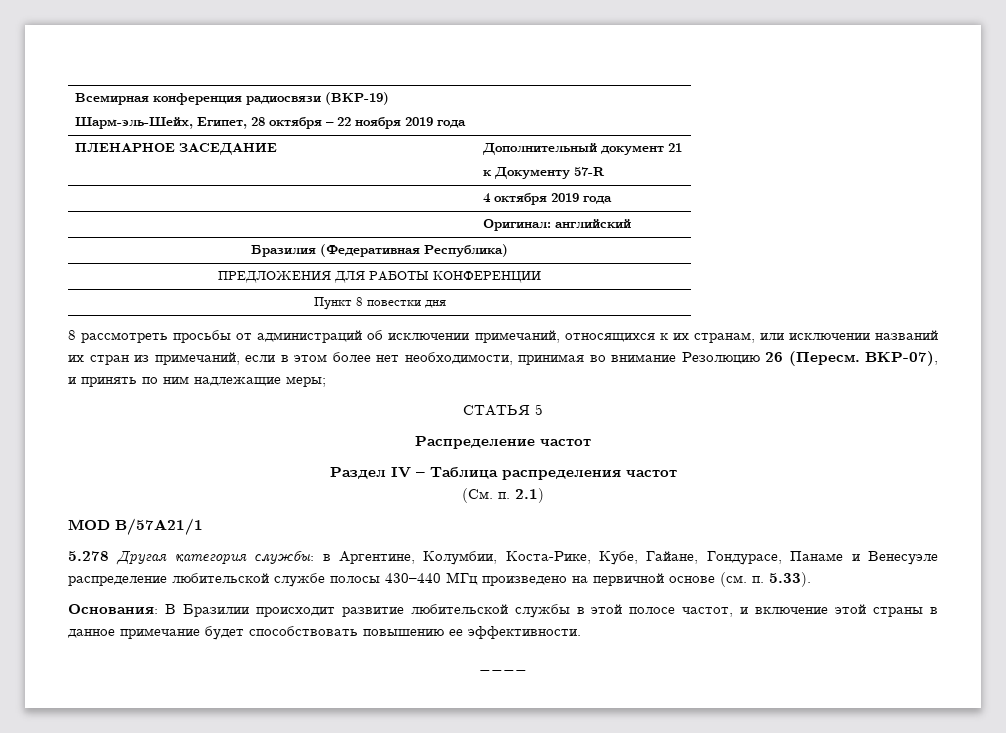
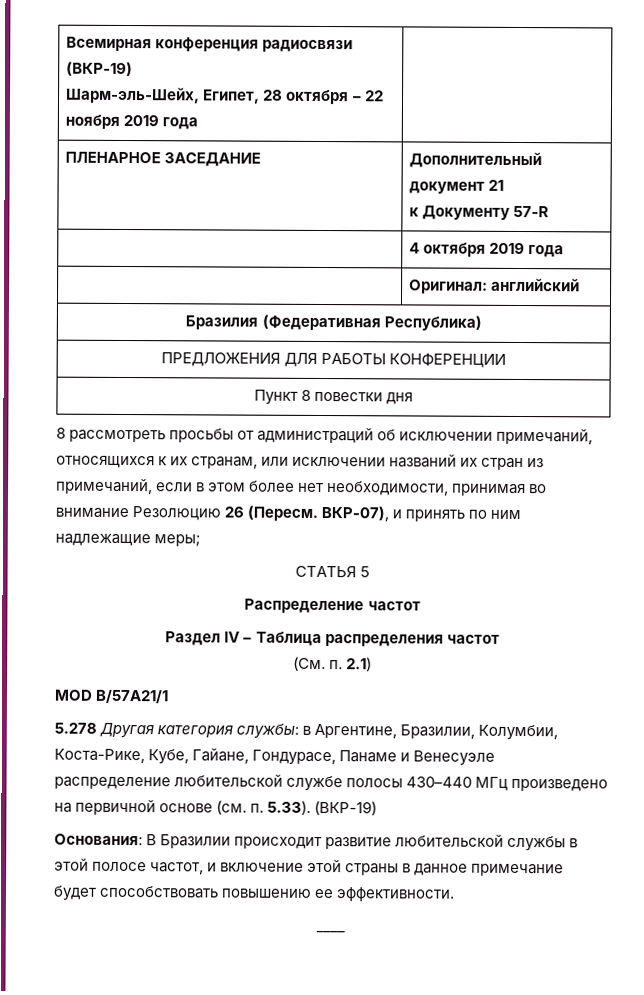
(415, 557) none -> [400,724,476,739] Бразилии,
(811, 579) none -> [314,800,378,816] (ВКР-19)

